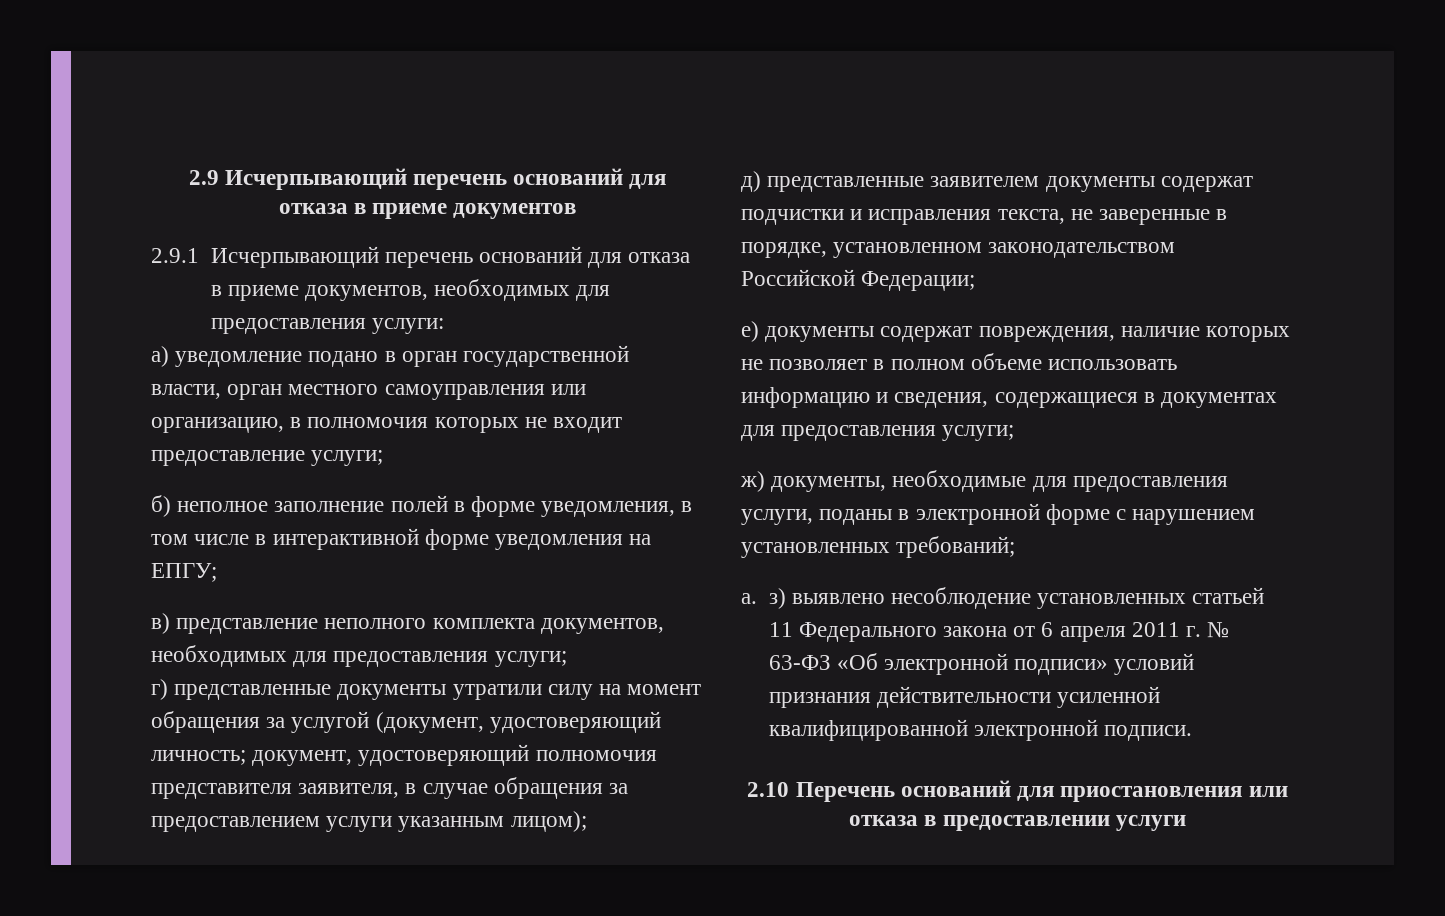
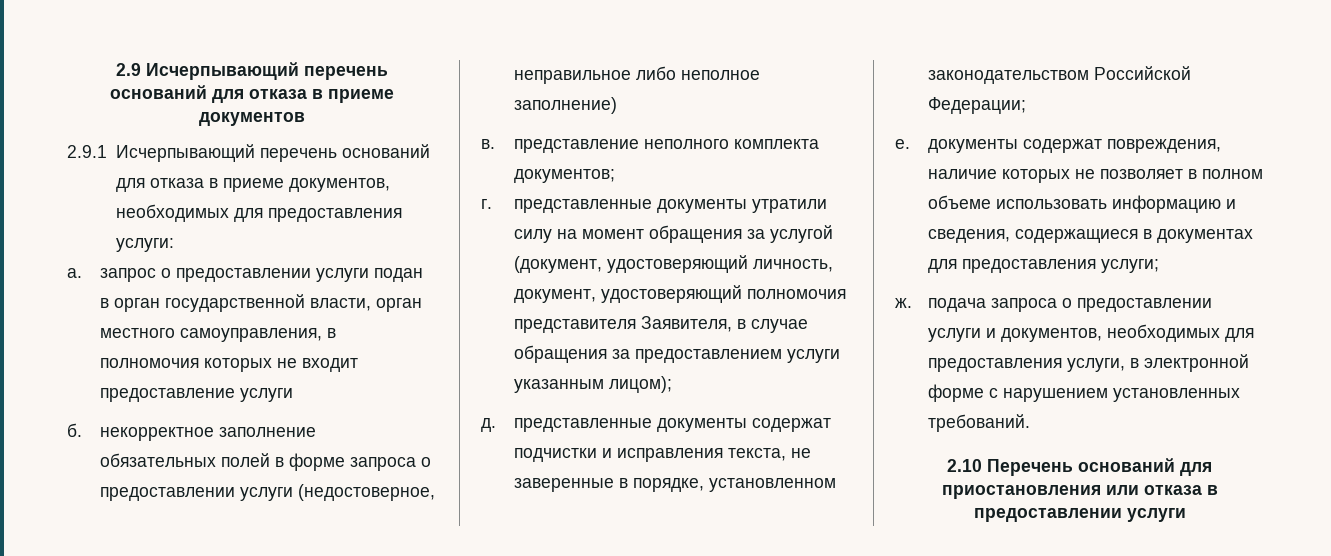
[151,346,379,367] а) уведомление подано -> [67,268,424,282] а. запрос о предоставлении услуги подан
[384,384,586,400] [151,417,284,433] самоуправления или организацию, -> [180,328,323,342] самоуправления,
[311,450,384,466] [151,495,693,517] [151,528,652,550] [151,563,217,582] [151,613,664,634] [151,645,567,667] [151,679,168,700] услуги; // б) неполное заполнение полей в форме уведомления, в том числе в интерактивной форме уведомления на ЕПГУ; // в) представление неполного комплекта документов, необходимых для предоставления услуги; // г) -> [240,388,294,402] [67,423,317,441] [100,453,432,471] [100,484,436,501] [514,66,761,84] [514,97,618,114] [481,139,820,153] [514,169,616,183] [481,199,492,209] услуги // б. некорректное заполнение обязательных полей в форме запроса о предоставлении услуги (недостоверное, неправильное либо неполное заполнение) // в. представление неполного комплекта документов; // г.
[151,750,246,765] личность; -> [753,259,834,272] личность,
[298,783,400,798] заявителя, -> [641,316,733,332] Заявителя,
[741,171,1040,192] д) представленные заявителем -> [481,418,653,432] д. представленные
[741,321,759,342] е) -> [895,139,910,149] е.
[740,470,1027,492] ж) документы, необходимые -> [895,298,1213,312] [928,324,1221,342] ж. подача запроса о предоставлении услуги и документов, необходимых
[819,509,893,525] поданы -> (1126, 365) none
[896,536,1016,558] [741,587,1265,609] [768,622,1230,642] [768,653,1195,675] [768,686,1160,708] [768,719,1192,741] требований; // а. з) выявлено несоблюдение установленных статьей 11 Федерального закона от 6 апреля 2011 г. № 63-ФЗ «Об электронной подписи» условий признания действительности усиленной квалифицированной электронной подписи. -> [928,414,1031,432] требований.

